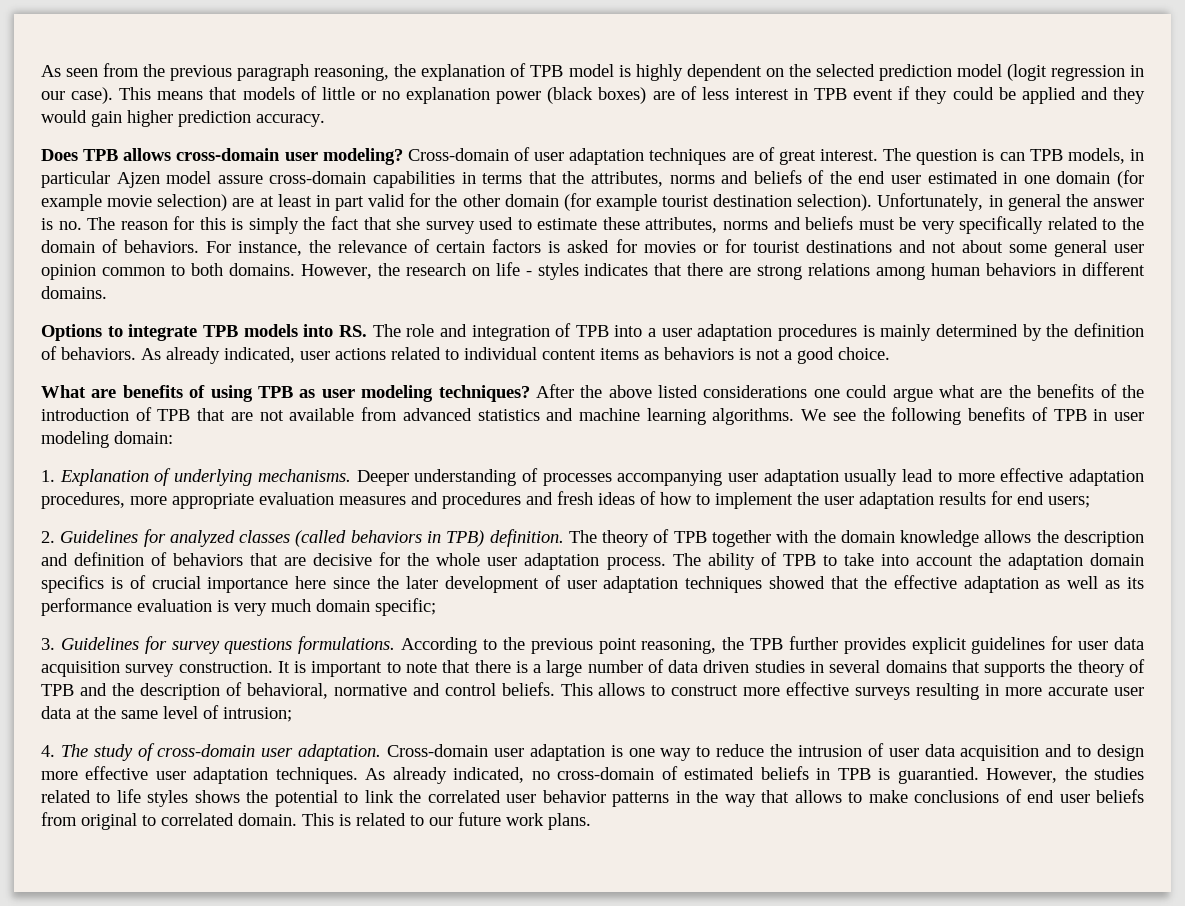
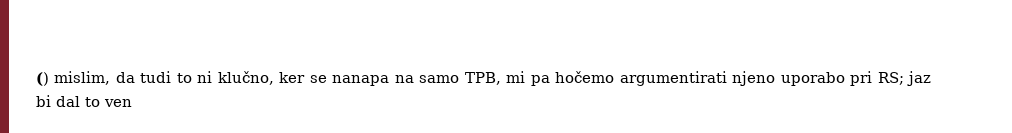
[41,63,1144,81] [41,86,1145,104] [41,110,325,127] [41,147,1144,165] [41,170,1145,188] [41,193,1144,211] [41,216,1144,234] [41,239,1145,257] [41,262,1146,280] [41,286,107,299] [41,323,1145,341] [41,346,890,364] [41,384,1144,402] [41,407,1145,425] [41,431,173,448] [41,468,1145,486] [41,491,1090,509] [41,529,1145,547] [41,552,1145,570] [41,575,1144,593] [41,598,436,616] [41,636,1144,654] [41,659,1145,677] [41,682,1145,700] [41,705,292,722] [41,743,1144,761] [41,766,1145,784] [41,789,1145,807] [41,812,591,830] As seen from the previous paragraph reasoning, the explanation of TPB model is highly dependent on the selected prediction model (logit regression in our case). This means that models of little or no explanation power (black boxes) are of less interest in TPB event if they could be applied and they would gain higher prediction accuracy. // Does TPB allows cross-domain user modeling? Cross-domain of user adaptation techniques are of great interest. The question is can TPB models, in particular Ajzen model assure cross-domain capabilities in terms that the attributes, norms and beliefs of the end user estimated in one domain (for example movie selection) are at least in part valid for the other domain (for example tourist destination selection). Unfortunately, in general the answer is no. The reason for this is simply the fact that she survey used to estimate these attributes, norms and beliefs must be very specifically related to the domain of behaviors. For instance, the relevance of certain factors is asked for movies or for tourist destinations and not about some general user opinion common to both domains. However, the research on life - styles indicates that there are strong relations among human behaviors in different domains. // Options to integrate TPB models into RS. The role and integration of TPB into a user adaptation procedures is mainly determined by the definition of behaviors. As already indicated, user actions related to individual content items as behaviors is not a good choice. // What are benefits of using TPB as user modeling techniques? After the above listed considerations one could argue what are the benefits of the introduction of TPB that are not available from advanced statistics and machine learning algorithms. We see the following benefits of TPB in user modeling domain: // 1. Explanation of underlying mechanisms. Deeper understanding of processes accompanying user adaptation usually lead to more effective adaptation procedures, more appropriate evaluation measures and procedures and fresh ideas of how to implement the user adaptation results for end users; // 2. Guidelines for analyzed classes (called behaviors in TPB) definition. The theory of TPB together with the domain knowledge allows the description and definition of behaviors that are decisive for the whole user adaptation process. The ability of TPB to take into account the adaptation domain specifics is of crucial importance here since the later development of user adaptation techniques showed that the effective adaptation as well as its performance evaluation is very much domain specific; // 3. Guidelines for survey questions formulations. According to the previous point reasoning, the TPB further provides explicit guidelines for user data acquisition survey construction. It is important to note that there is a large number of data driven studies in several domains that supports the theory of TPB and the description of behavioral, normative and control beliefs. This allows to construct more effective surveys resulting in more accurate user data at the same level of intrusion; // 4. The study of cross-domain user adaptation. Cross-domain user adaptation is one way to reduce the intrusion of user data acquisition and to design more effective user adaptation techniques. As already indicated, no cross-domain of estimated beliefs in TPB is guarantied. However, the studies related to life styles shows the potential to link the correlated user behavior patterns in the way that allows to make conclusions of end user beliefs from original to correlated domain. This is related to our future work plans. -> [36,71,932,86] [36,95,132,107] () mislim, da tudi to ni klučno, ker se nanapa na samo TPB, mi pa hočemo argumentirati njeno uporabo pri RS; jaz bi dal to ven

